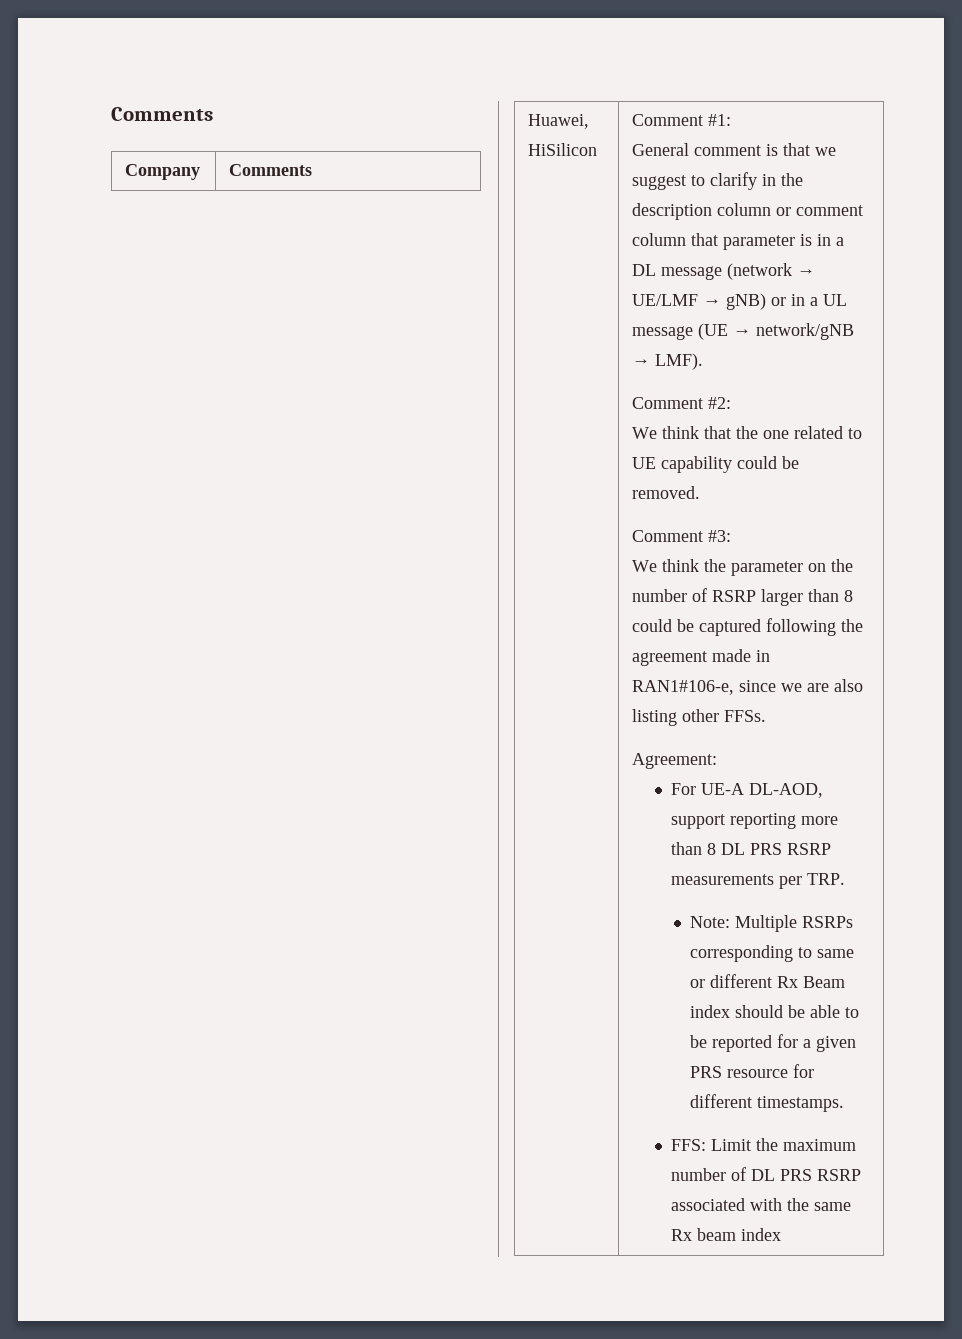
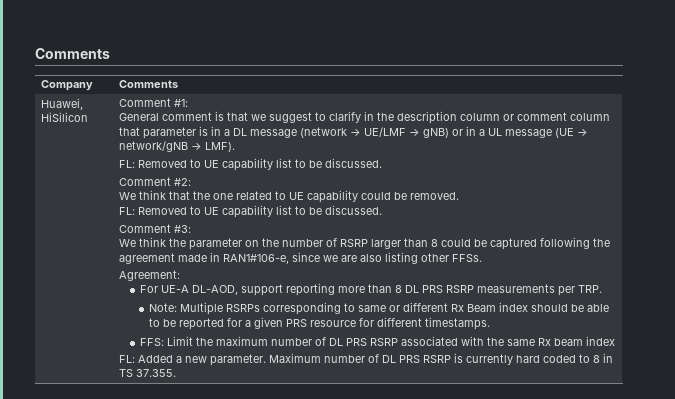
(704, 361) none -> [118,158,382,171] // FL: Removed to UE capability list to be discussed.
(701, 492) none -> [118,205,382,218] // FL: Removed to UE capability list to be discussed.
(781, 1234) none -> [118,353,613,366] [118,369,176,377] // FL: Added a new parameter. Maximum number of DL PRS RSRP is currently hard coded to 8 in TS 37.355.

